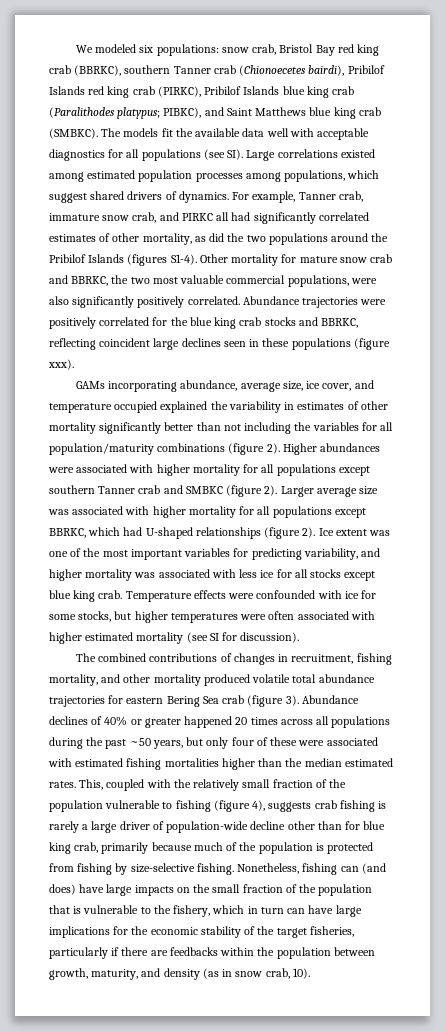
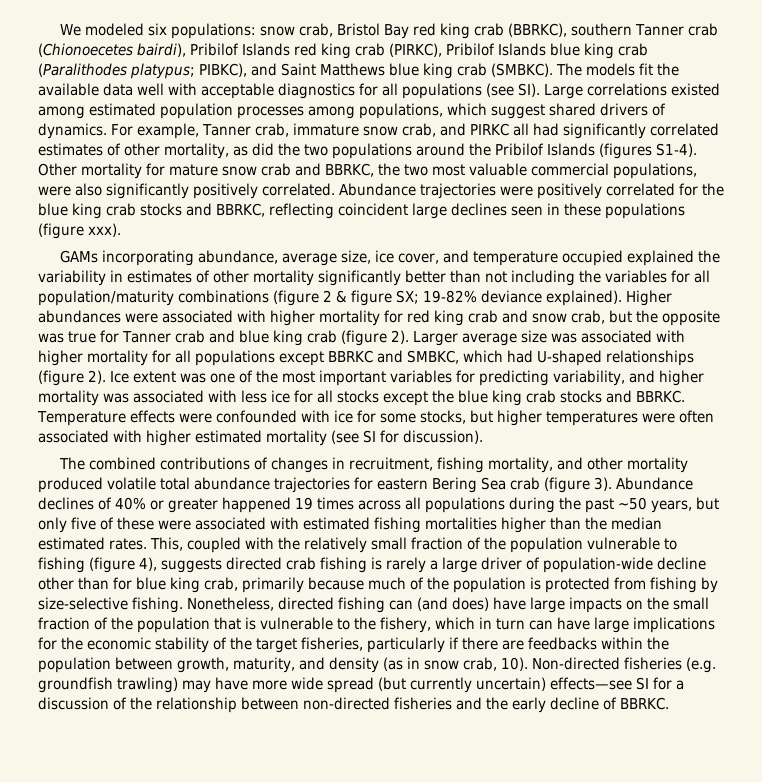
[266,443,280,454] 2). -> [323,290,622,306] 2 & figure SX; 19-82% deviance explained).
[261,464,370,476] [49,485,223,494] all populations except southern Tanner crab and SMBKC -> [407,310,720,326] [38,330,337,346] red king crab and snow crab, but the opposite was true for Tanner crab and blue king crab
[49,528,86,538] BBRKC, -> [328,350,459,364] BBRKC and SMBKC,
[49,590,123,602] blue king crab. -> [432,390,685,406] the blue king crab stocks and BBRKC.
[235,717,248,725] 20 -> [295,497,313,510] 19
[231,737,254,746] four -> [71,517,96,530] five
(312, 807) none -> [226,557,282,570] directed
(300, 868) none -> [278,597,334,610] directed
(310, 973) none -> [532,657,716,673] [38,677,684,693] [38,697,669,713] Non-directed fisheries (e.g. groundfish trawling) may have more wide spread (but currently uncertain) effects—see SI for a discussion of the relationship between non-directed fisheries and the early decline of BBRKC.

